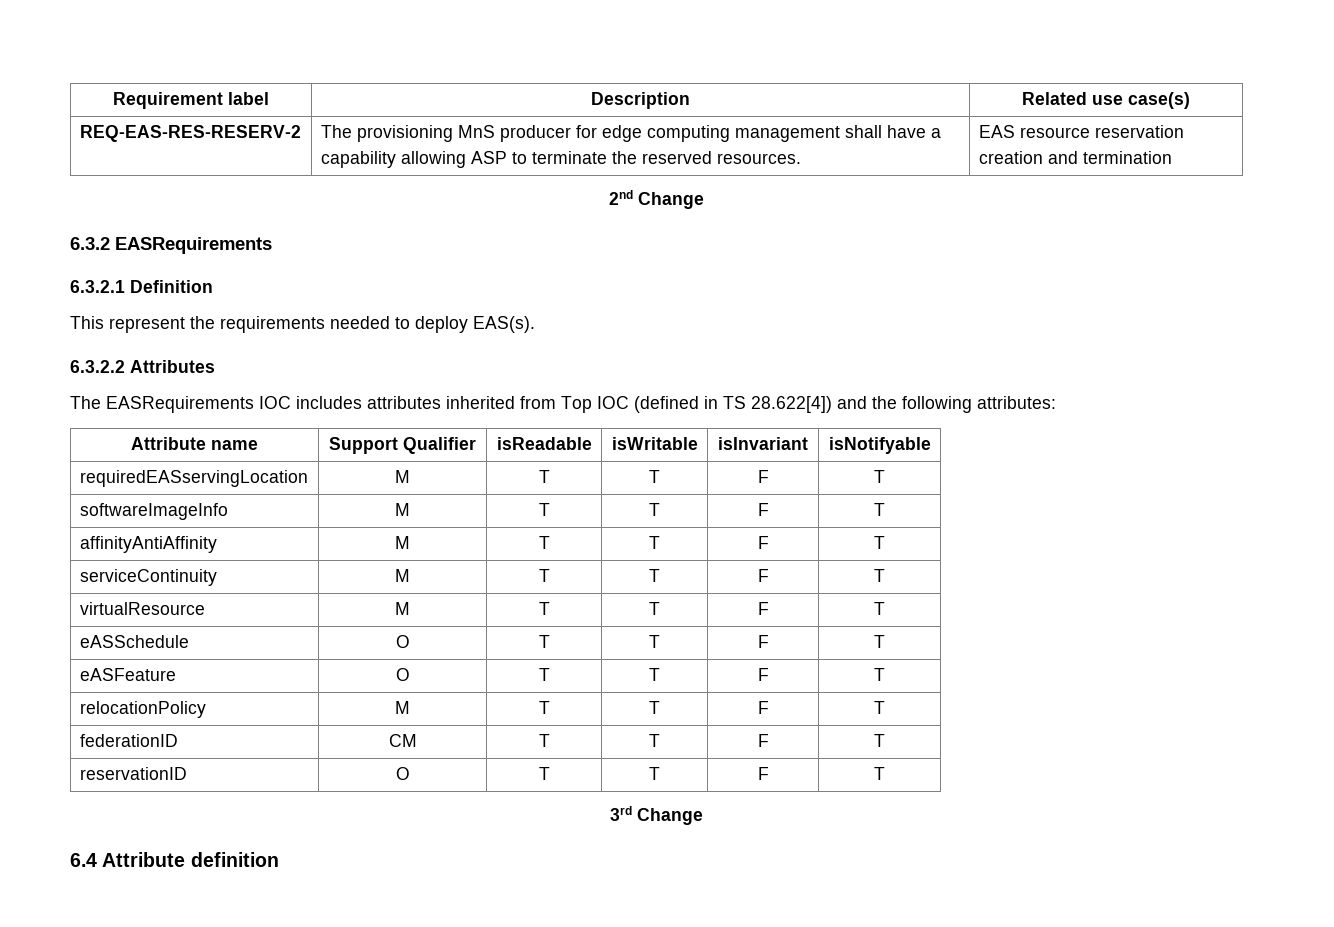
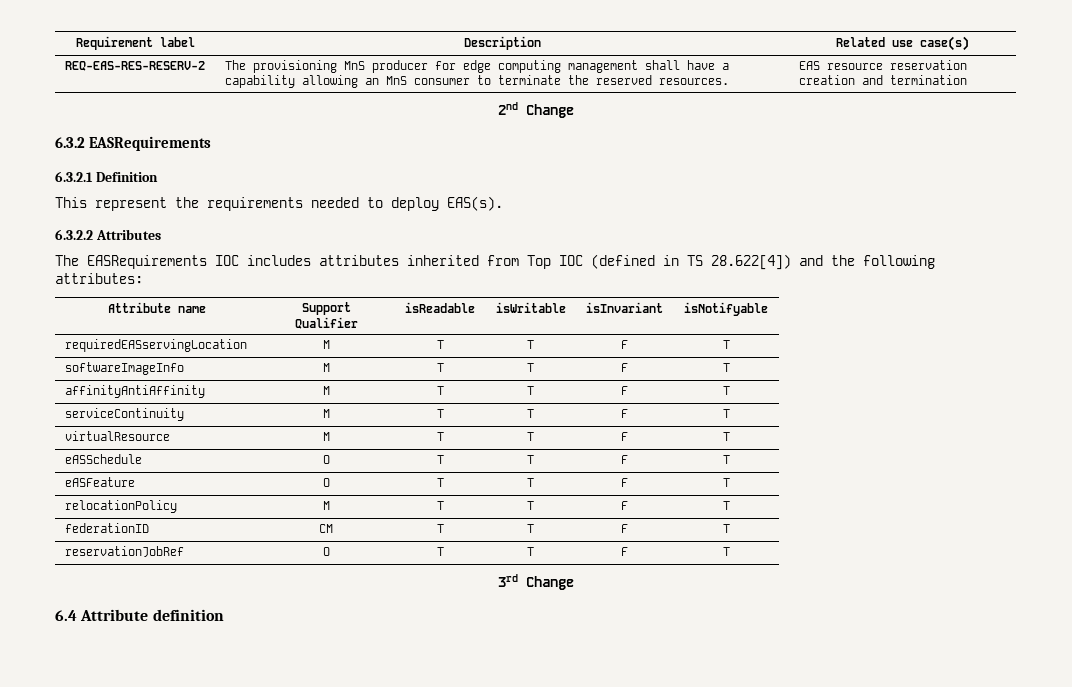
[470,151,507,164] ASP -> [364,76,470,85] an MnS consumer
[79,767,187,780] reservationID -> [64,546,184,557] reservationJobRef

